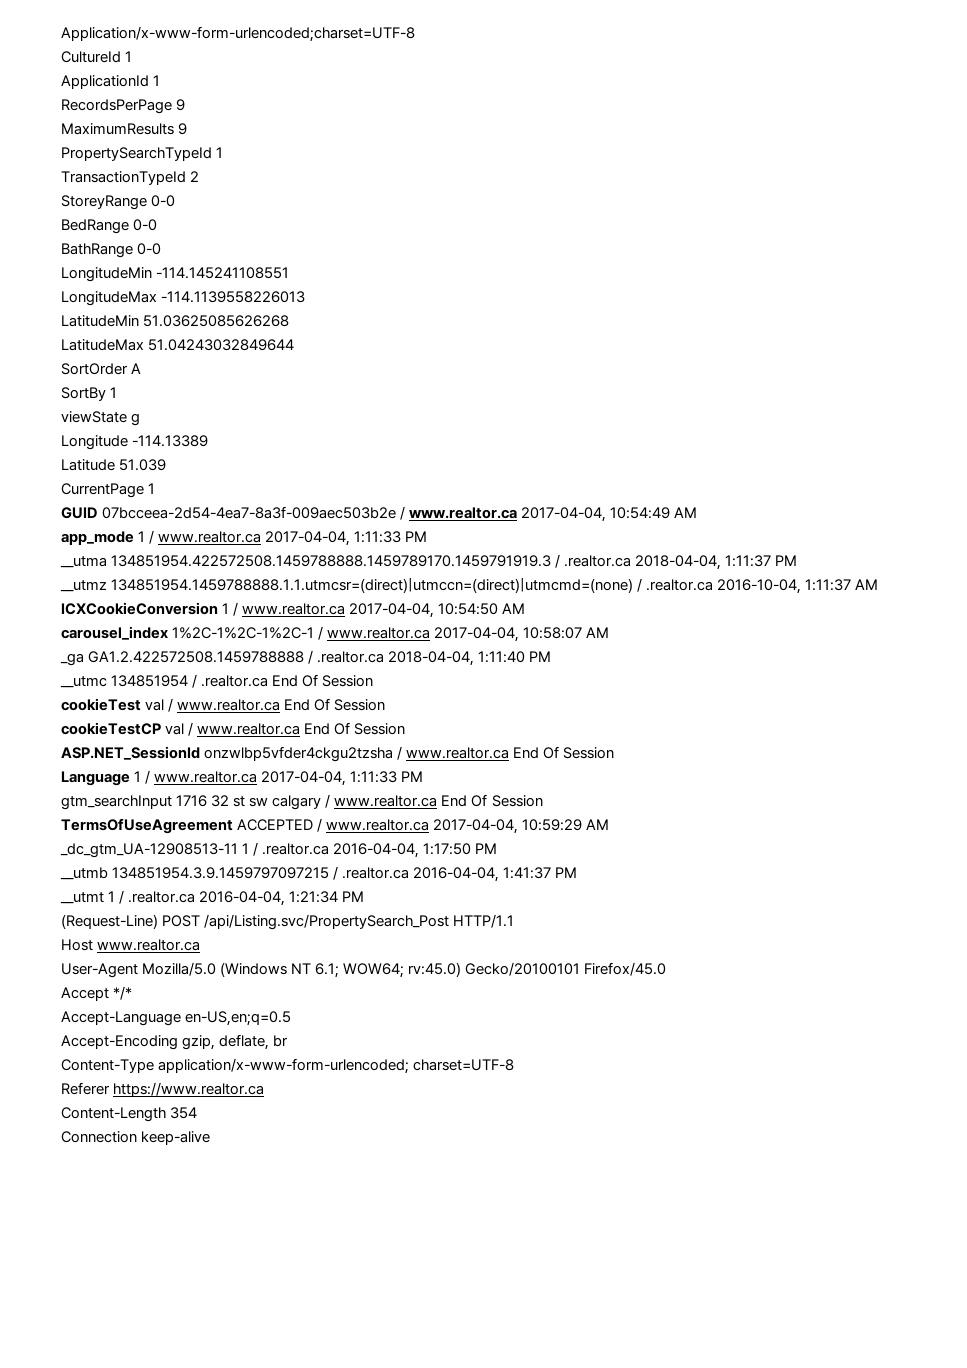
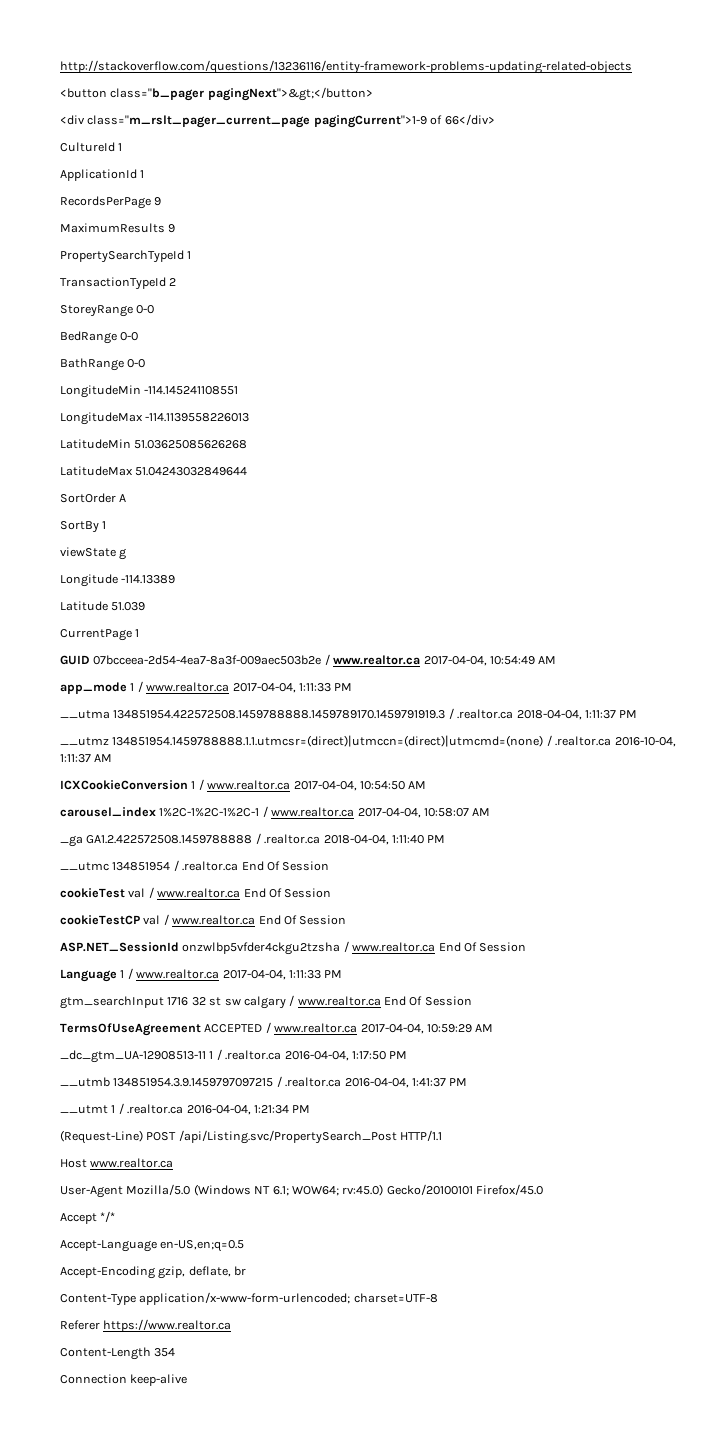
[61,26,415,42] Application/x-www-form-urlencoded;charset=UTF-8 -> [60,60,632,74] [60,87,373,101] [60,114,495,128] http://stackoverflow.com/questions/13236116/entity-framework-problems-updating-related-objects // <button class="b_pager pagingNext">&gt;</button> // <div class="m_rslt_pager_current_page pagingCurrent">1-9 of 66</div>

